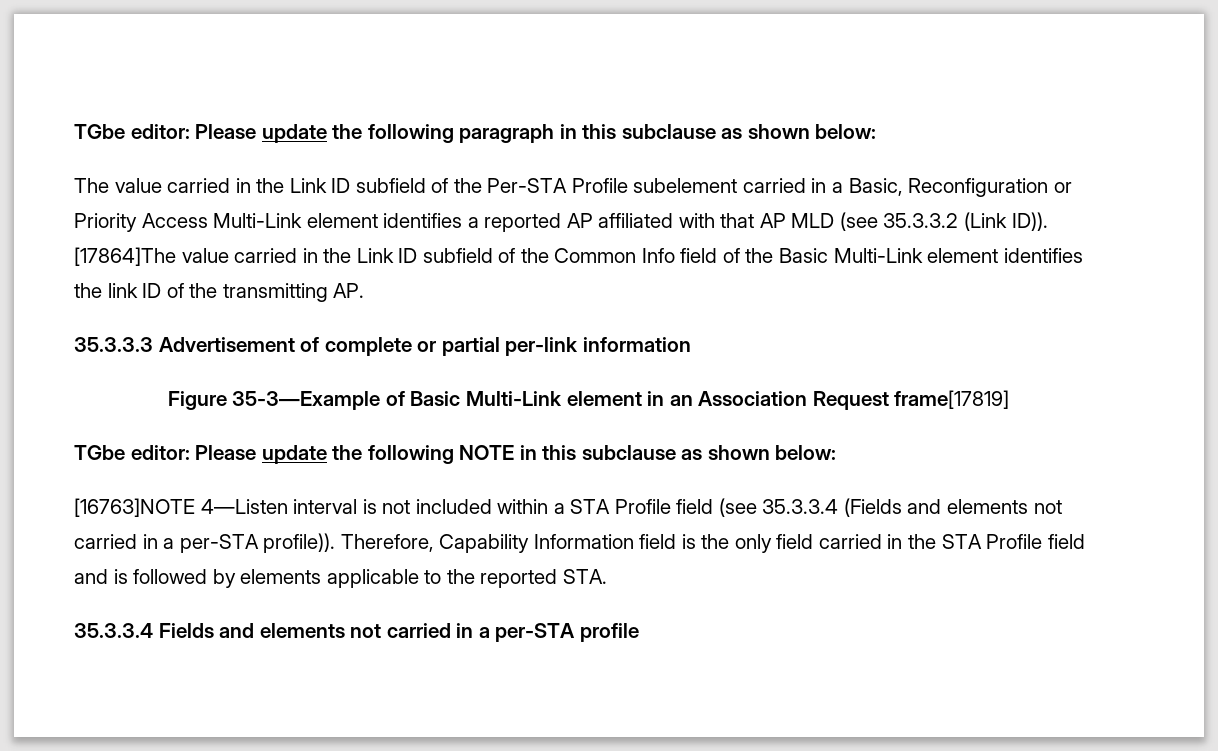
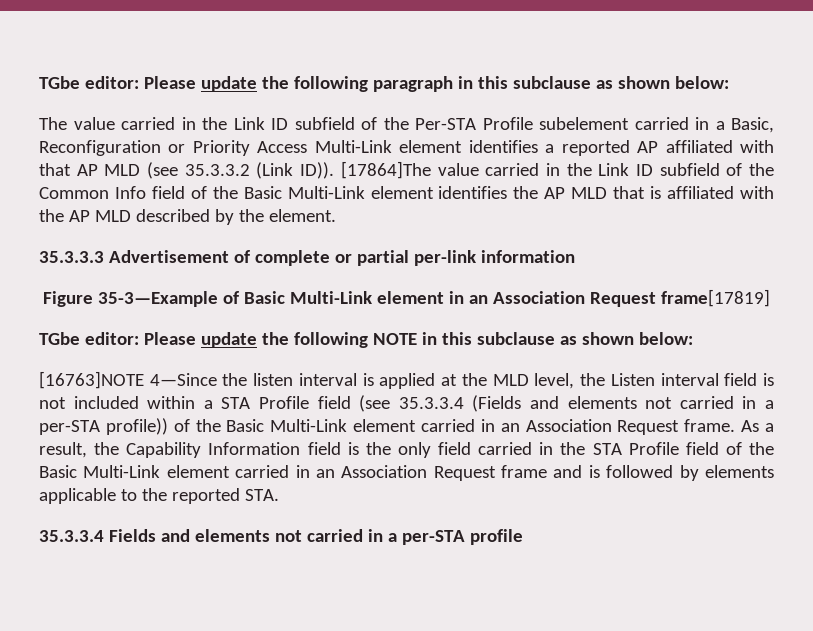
[107,283,365,302] link ID of the transmitting AP. -> [544,186,774,199] [39,209,336,225] AP MLD that is affiliated with the AP MLD described by the element.
[200,499,358,514] 4—Listen interval -> [149,373,758,389] 4—Since the listen interval is applied at the MLD level, the Listen interval field
[263,533,434,553] profile)). Therefore, -> [105,418,774,435] [39,442,120,458] profile)) of the Basic Multi-Link element carried in an Association Request frame. As a result, the
(1085, 541) none -> [725,442,774,455] [39,465,548,481] of the Basic Multi-Link element carried in an Association Request frame

